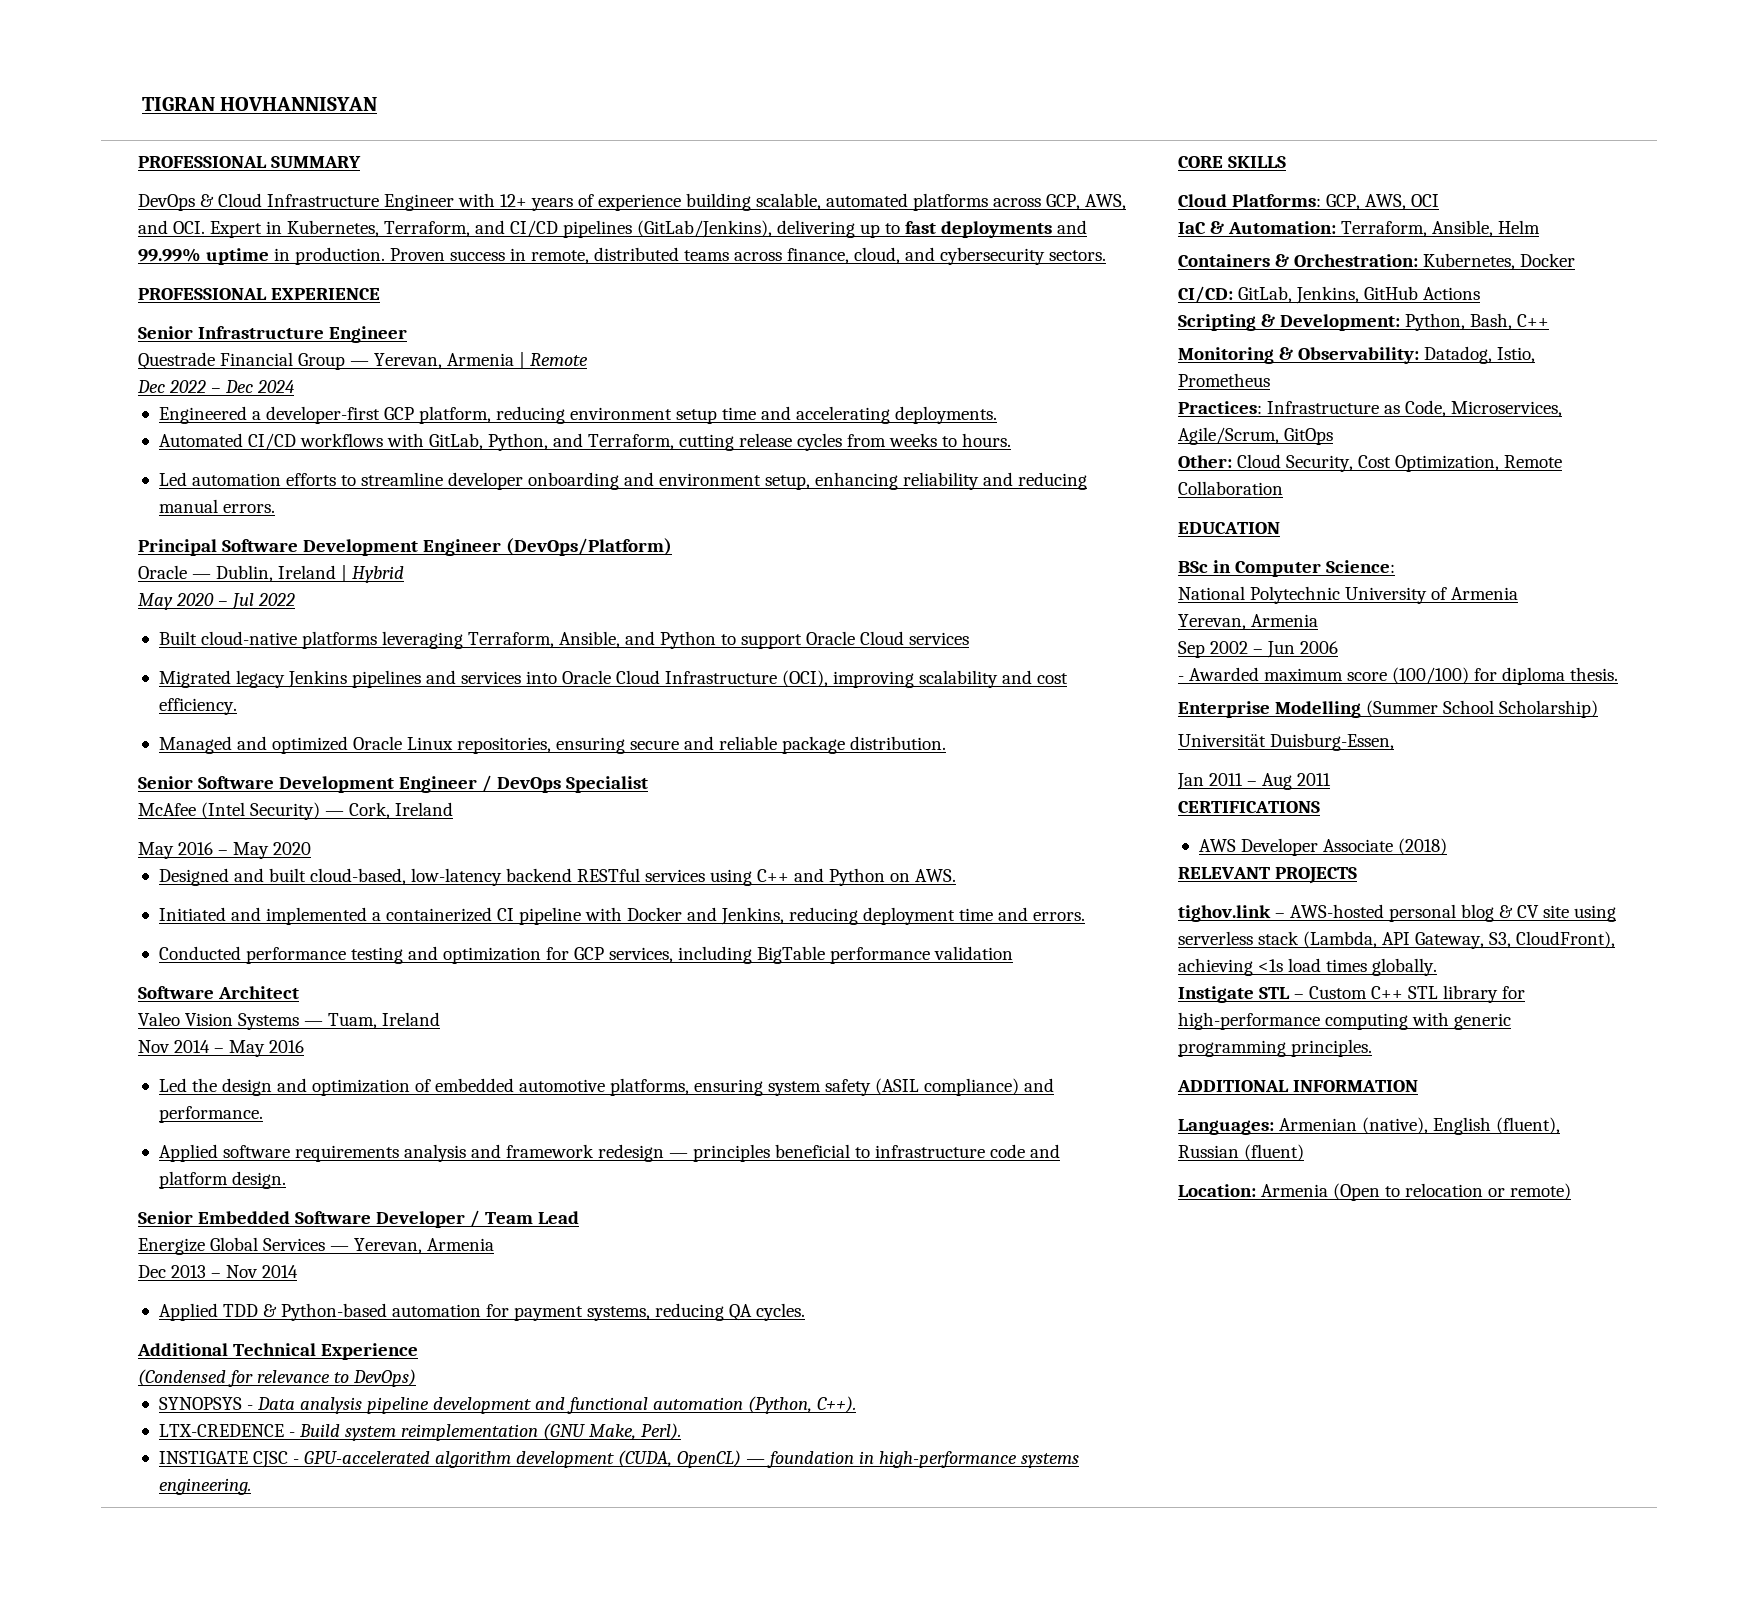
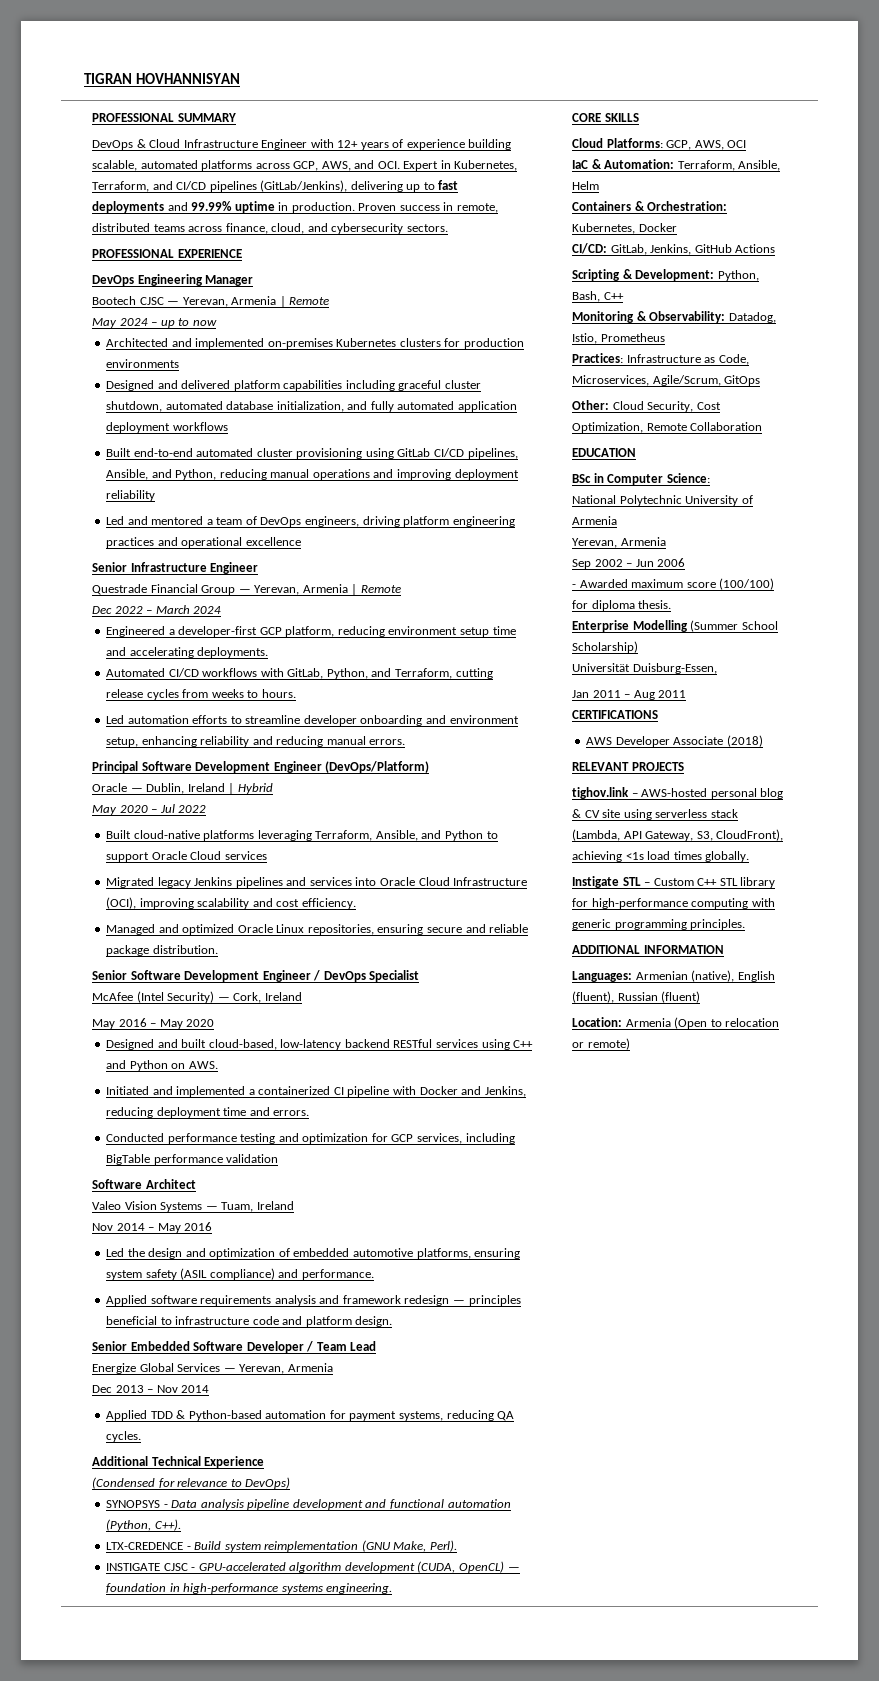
(381, 294) none -> [92,274,254,286] [92,296,330,307] [92,318,217,328] [106,338,524,349] [106,359,180,368] [106,380,481,391] [106,401,517,412] [106,422,228,433] [106,448,518,459] [106,469,519,480] [106,490,156,501] [106,516,515,527] [106,537,301,548] // DevOps Engineering Manager // Bootech CJSC — Yerevan, Armenia | Remote // May 2024 – up to now // Architected and implemented on-premises Kubernetes clusters for production environments // Designed and delivered platform capabilities including graceful cluster shutdown, automated database initialization, and fully automated application deployment workflows // Built end-to-end automated cluster provisioning using GitLab CI/CD pipelines, Ansible, and Python, reducing manual operations and improving deployment reliability // Led and mentored a team of DevOps engineers, driving platform engineering practices and operational excellence
[225,380,254,393] Dec -> [155,605,190,614] March

